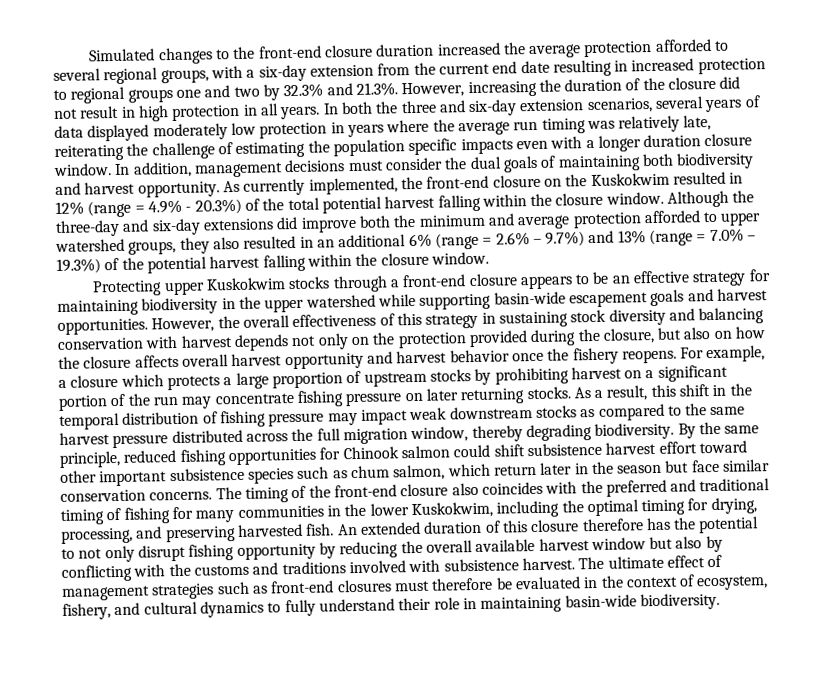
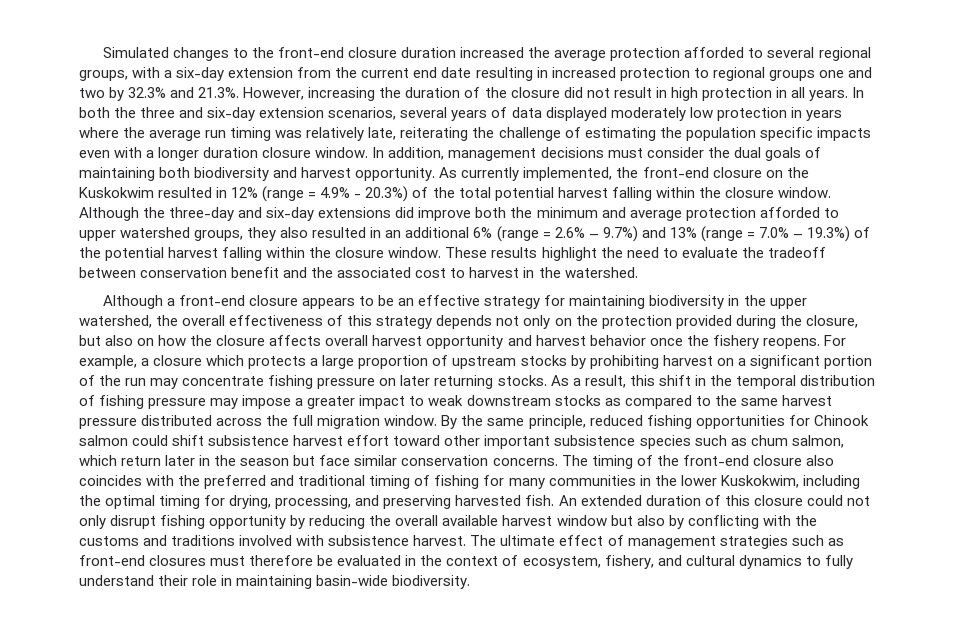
[92,275,388,297] // Protecting upper Kuskokwim stocks through -> [445,247,826,261] [79,267,638,278] [102,295,163,309] These results highlight the need to evaluate the tradeoff between conservation benefit and the associated cost to harvest in the watershed. // Although
[305,288,768,310] [57,317,215,335] watershed while supporting basin-wide escapement goals and harvest opportunities. However, -> [79,315,152,328] watershed,
[481,307,765,328] [57,335,233,350] in sustaining stock diversity and balancing conservation with harvest -> (433, 322) none
[360,409,408,425] impact -> [242,395,425,409] impose a greater impact to
[410,422,675,443] window, thereby degrading biodiversity. -> [384,415,438,426] window.
[581,516,760,534] [61,548,75,559] therefore has the potential to -> [806,495,843,506] could

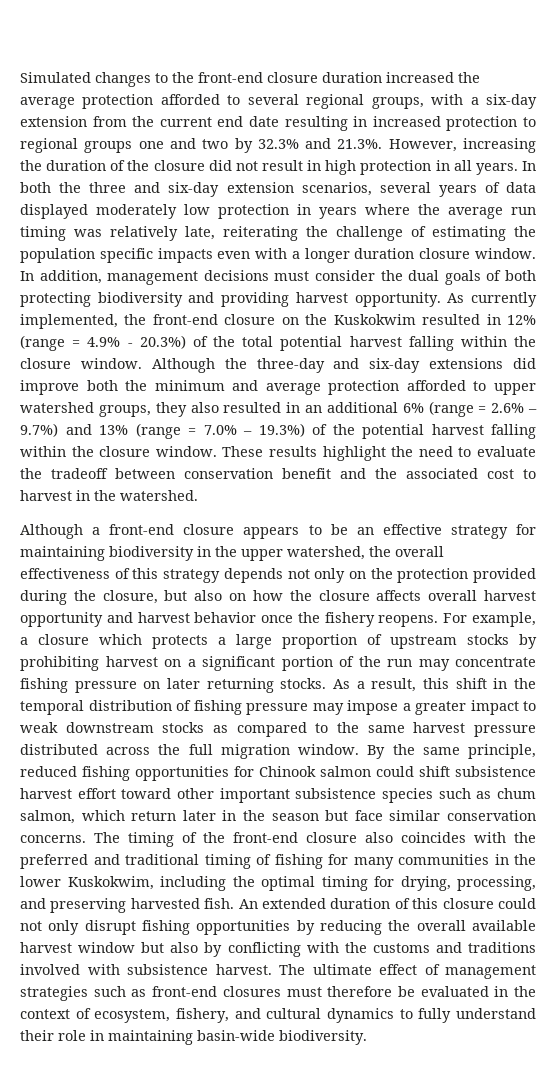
[79,167,191,181] maintaining both -> [505,270,537,281] [20,292,91,307] both protecting
(298, 172) none -> [221,292,290,307] providing
[209,515,287,529] opportunity -> [196,920,291,935] opportunities

